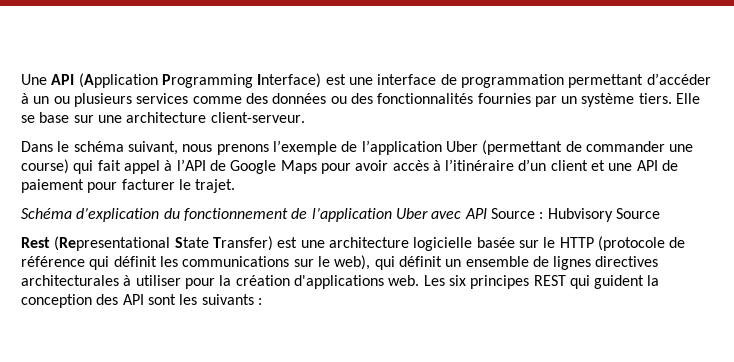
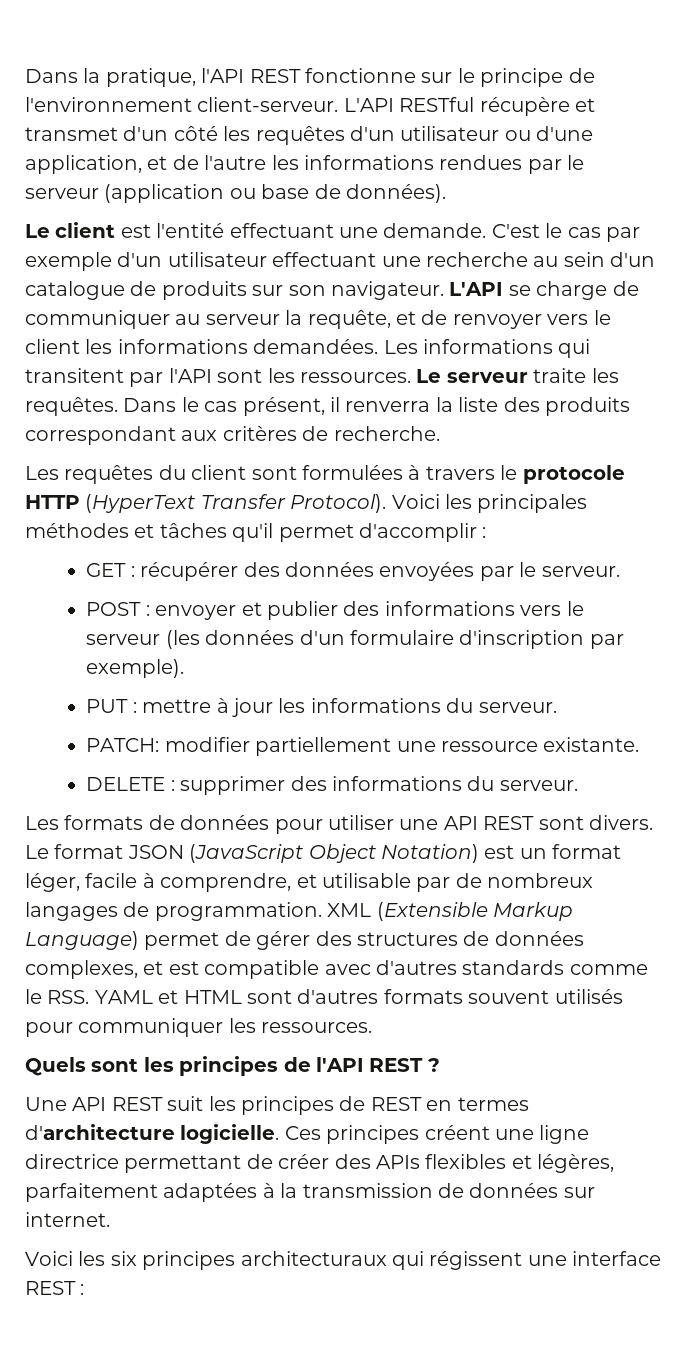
[21,73,711,88] [21,93,701,107] [21,112,305,123] [21,140,694,155] [21,159,679,174] [21,179,236,193] [21,207,660,222] [21,236,686,251] [21,255,659,270] [21,275,660,289] [21,294,254,308] Une API (Application Programming Interface) est une interface de programmation permettant d’accéder à un ou plusieurs services comme des données ou des fonctionnalités fournies par un système tiers. Elle se base sur une architecture client-serveur. // Dans le schéma suivant, nous prenons l’exemple de l’application Uber (permettant de commander une course) qui fait appel à l’API de Google Maps pour avoir accès à l’itinéraire d’un client et une API de paiement pour facturer le trajet. // Schéma d’explication du fonctionnement de l’application Uber avec API Source : Hubvisory Source // Rest (Representational State Transfer) est une architecture logicielle basée sur le HTTP (protocole de référence qui définit les communications sur le web), qui définit un ensemble de lignes directives architecturales à utiliser pour la création d'applications web. Les six principes REST qui guident la conception des API sont les suivants -> [25,68,595,87] [25,97,595,116] [25,126,594,145] [25,155,585,174] [25,184,446,203] [25,222,640,242] [25,252,656,271] [25,281,639,300] [25,310,611,329] [25,339,591,358] [25,368,619,387] [25,397,630,416] [25,426,440,445] [25,465,625,484] [25,494,588,513] [25,523,487,542] [86,562,620,581] [86,601,584,620] [86,630,624,649] [86,659,185,678] [86,698,557,717] [86,737,640,756] [86,776,578,795] [25,815,653,834] [25,844,622,863] [25,873,594,892] [25,902,573,921] [25,931,584,950] [25,960,648,979] [25,989,623,1004] [25,1018,373,1037] [25,1056,440,1076] [25,1096,529,1115] [25,1124,590,1144] [25,1154,615,1173] [25,1183,595,1202] [25,1212,110,1227] [25,1251,662,1270] [25,1281,76,1295] Dans la pratique, l'API REST fonctionne sur le principe de l'environnement client-serveur. L'API RESTful récupère et transmet d'un côté les requêtes d'un utilisateur ou d'une application, et de l'autre les informations rendues par le serveur (application ou base de données). // Le client est l'entité effectuant une demande. C'est le cas par exemple d'un utilisateur effectuant une recherche au sein d'un catalogue de produits sur son navigateur. L'API se charge de communiquer au serveur la requête, et de renvoyer vers le client les informations demandées. Les informations qui transitent par l'API sont les ressources. Le serveur traite les requêtes. Dans le cas présent, il renverra la liste des produits correspondant aux critères de recherche. // Les requêtes du client sont formulées à travers le protocole HTTP (HyperText Transfer Protocol). Voici les principales méthodes et tâches qu'il permet d'accomplir : // GET : récupérer des données envoyées par le serveur. // POST : envoyer et publier des informations vers le serveur (les données d'un formulaire d'inscription par exemple). // PUT : mettre à jour les informations du serveur. // PATCH: modifier partiellement une ressource existante. // DELETE : supprimer des informations du serveur. // Les formats de données pour utiliser une API REST sont divers. Le format JSON (JavaScript Object Notation) est un format léger, facile à comprendre, et utilisable par de nombreux langages de programmation. XML (Extensible Markup Language) permet de gérer des structures de données complexes, et est compatible avec d'autres standards comme le RSS. YAML et HTML sont d'autres formats souvent utilisés pour communiquer les ressources. // Quels sont les principes de l'API REST ? // Une API REST suit les principes de REST en termes d'architecture logicielle. Ces principes créent une ligne directrice permettant de créer des APIs flexibles et légères, parfaitement adaptées à la transmission de données sur internet. // Voici les six principes architecturaux qui régissent une interface REST

